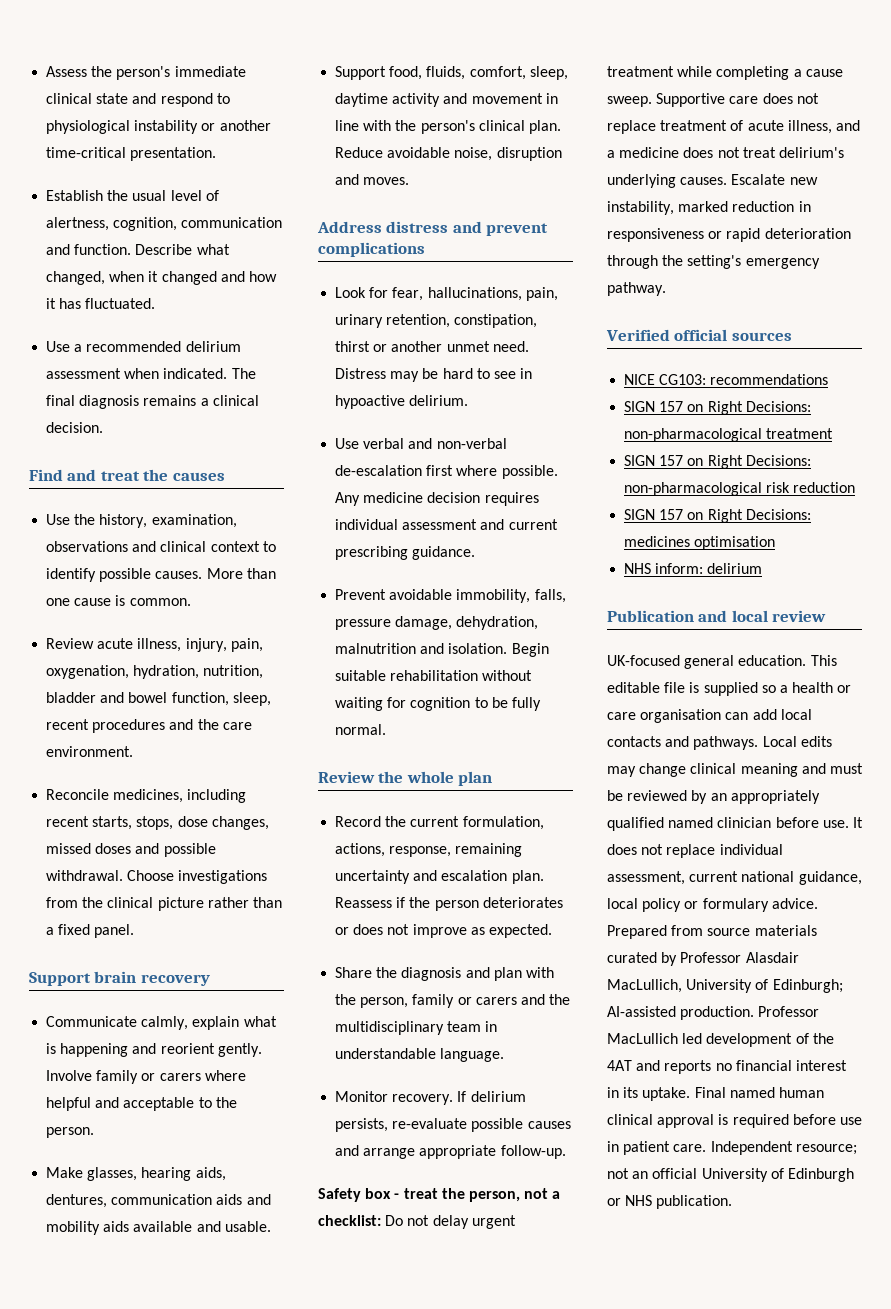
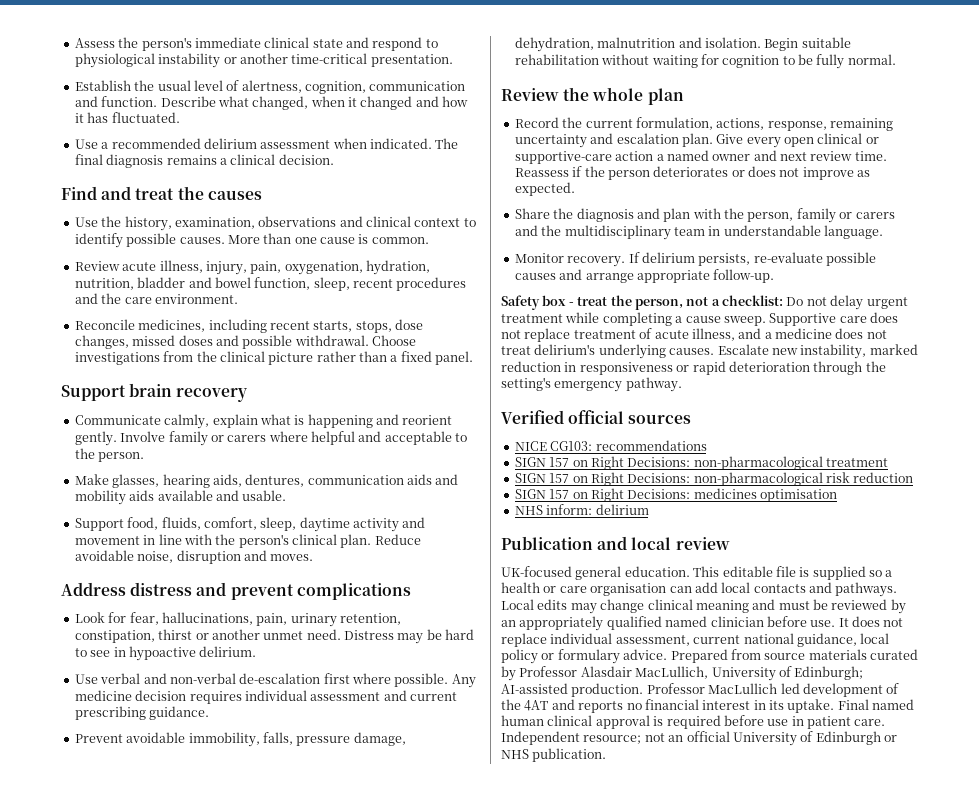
(544, 877) none -> [716,133,879,148] [514,150,887,164] Give every open clinical or supportive-care action a named owner and next review time.

